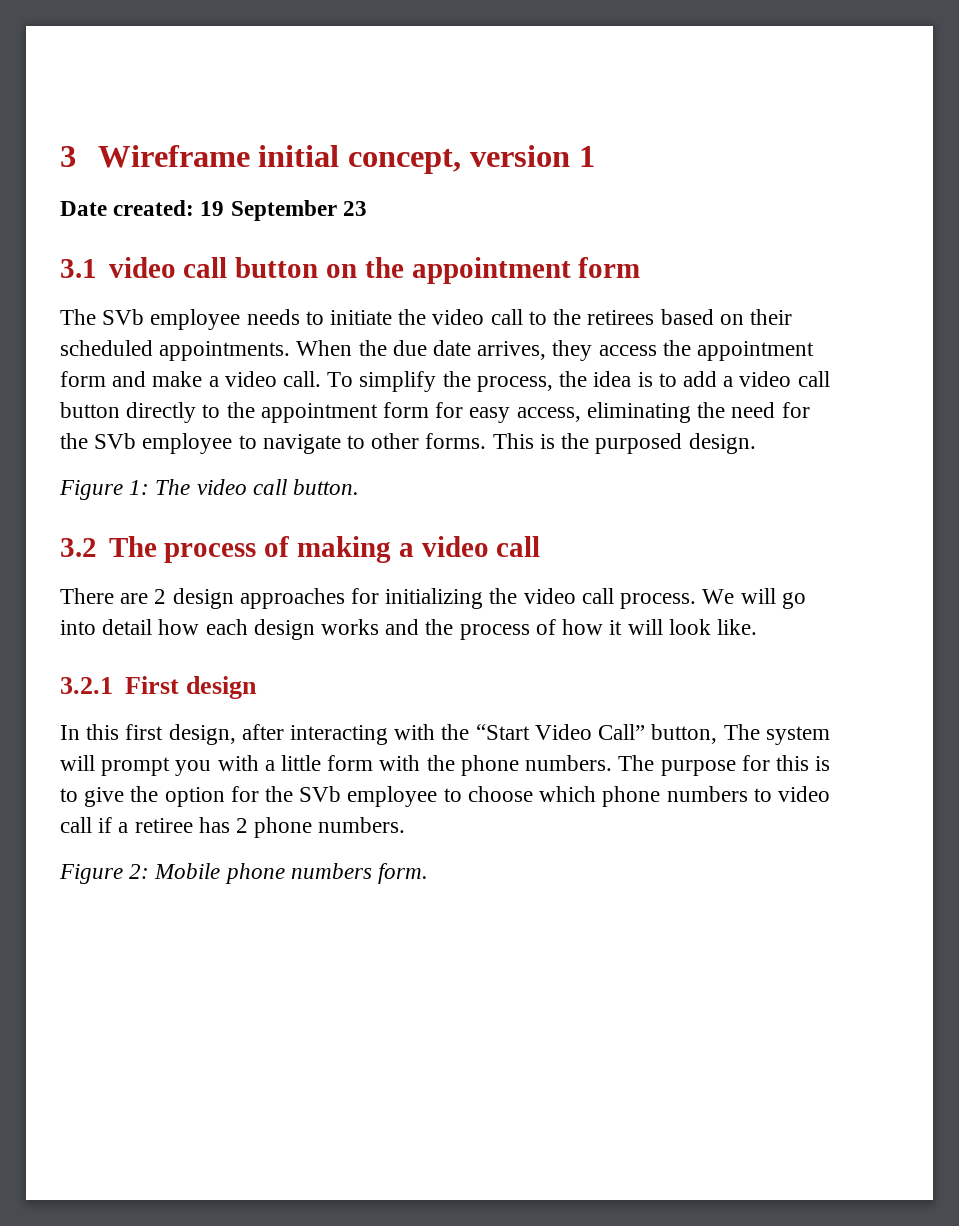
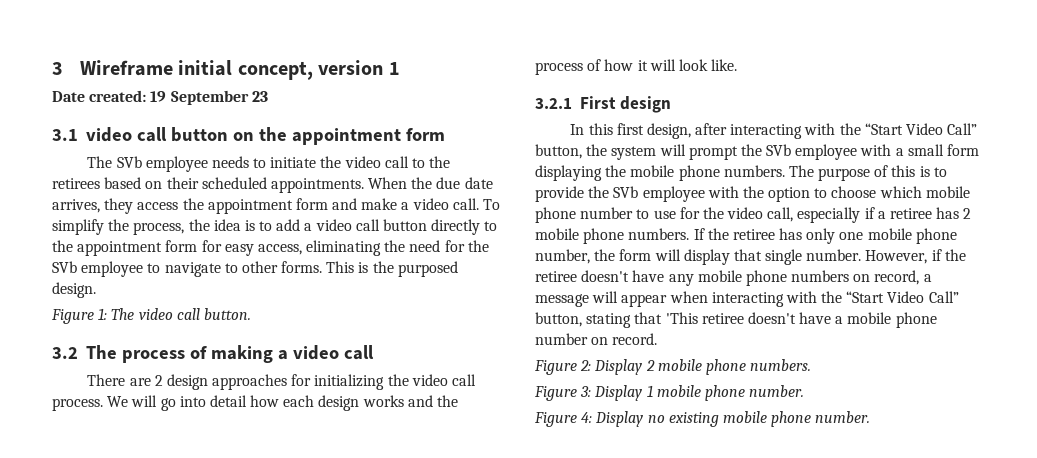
[723,724,760,740] The -> [586,144,608,156] the
[175,755,455,776] you with a little form with the -> [740,144,980,160] [535,165,675,181] the SVb employee with a small form displaying the mobile
[741,755,770,771] for -> [874,165,889,177] of
[84,786,830,807] [60,817,92,833] give the option for the SVb employee to choose which phone numbers to video call -> [535,186,970,202] [535,207,861,223] provide the SVb employee with the option to choose which mobile phone number to use for the video call, especially
[254,817,406,838] [59,863,429,884] phone numbers. // Figure 2: Mobile phone numbers form. -> [535,228,957,244] [535,249,966,265] [535,270,932,286] [535,291,959,307] [535,312,937,328] [535,333,658,345] [534,359,812,375] [534,385,805,401] [534,411,871,427] mobile phone numbers. If the retiree has only one mobile phone number, the form will display that single number. However, if the retiree doesn't have any mobile phone numbers on record, a message will appear when interacting with the “Start Video Call” button, stating that 'This retiree doesn't have a mobile phone number on record. // Figure 2: Display 2 mobile phone numbers. // Figure 3: Display 1 mobile phone number. // Figure 4: Display no existing mobile phone number.

